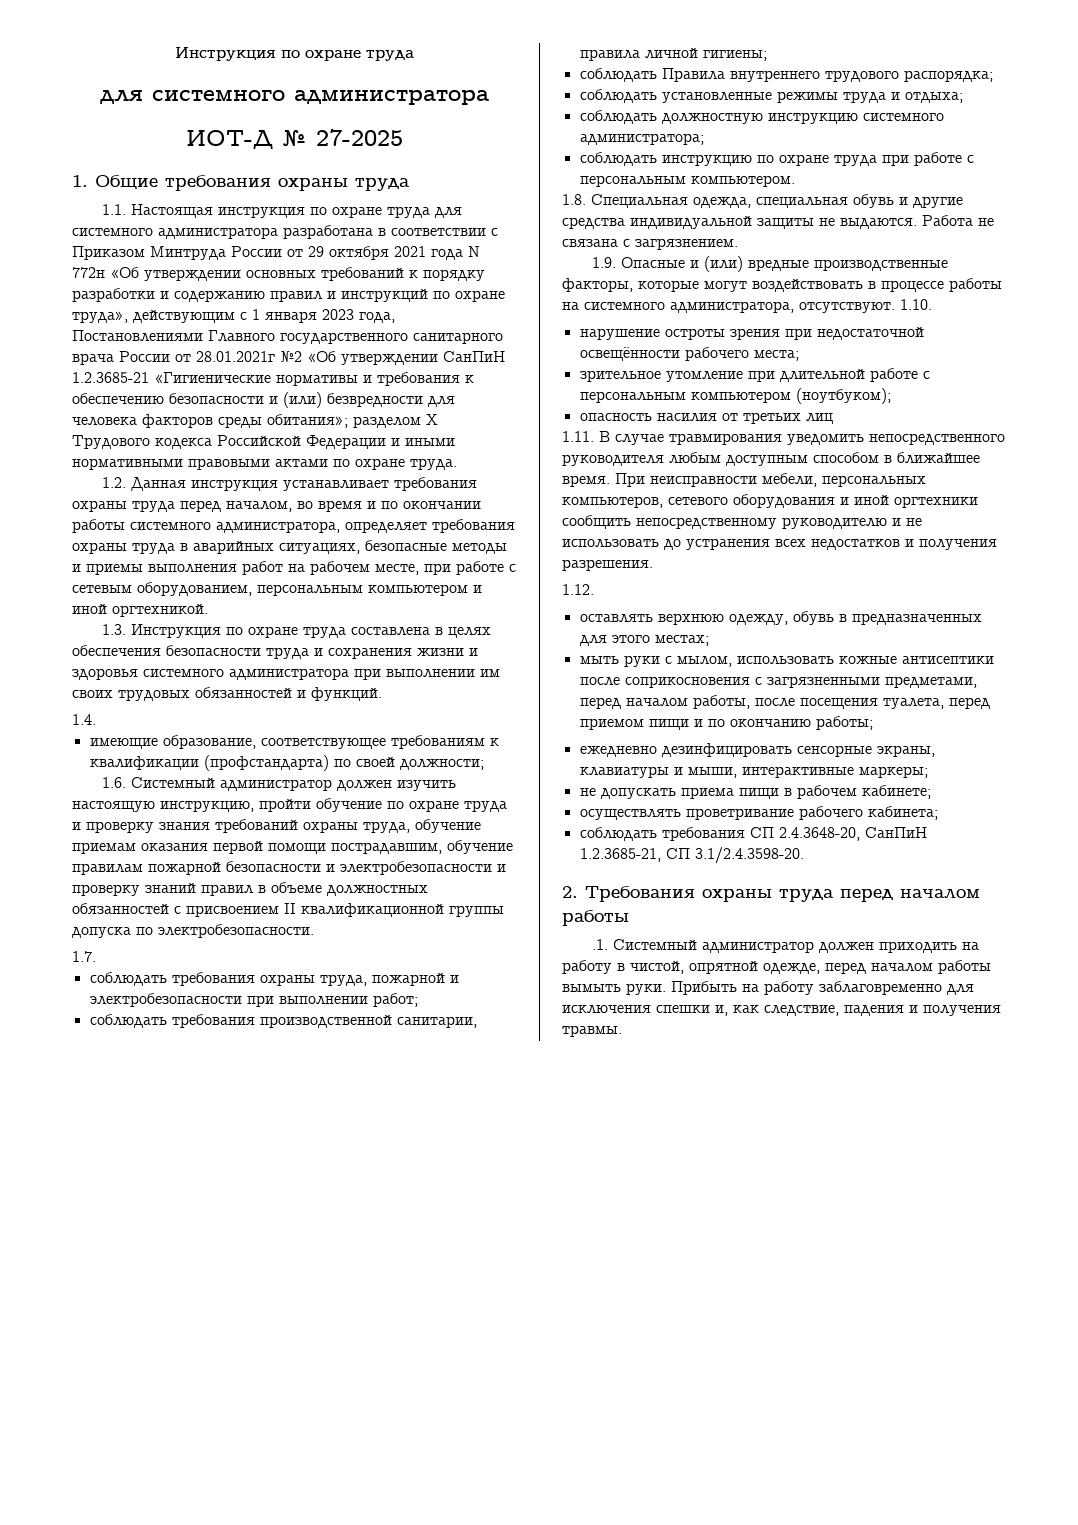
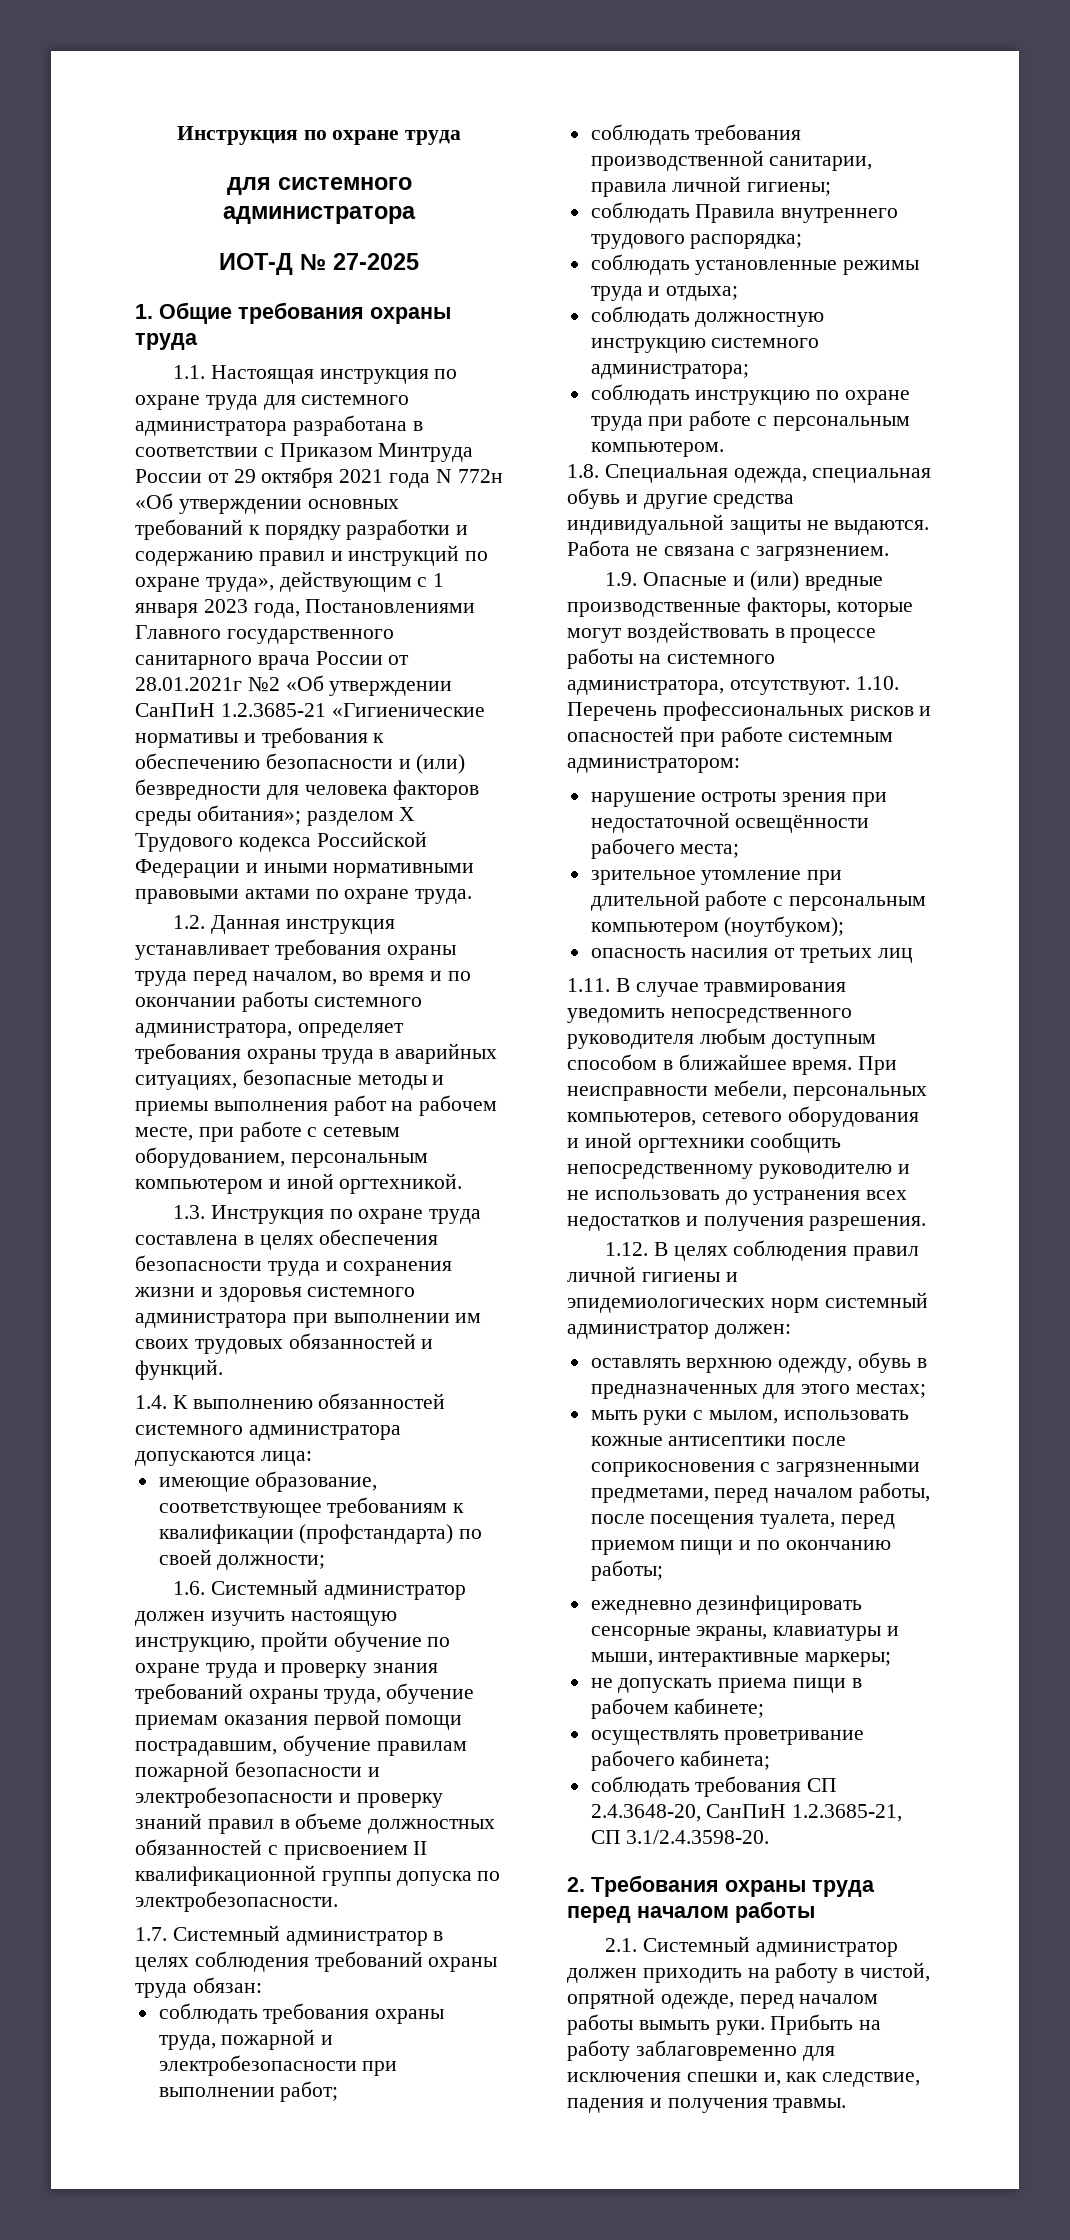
(96, 719) none -> [172,1393,446,1409] [135,1425,401,1440] [135,1451,312,1466] К выполнению обязанностей системного администратора допускаются лица:
(96, 956) none -> [172,1925,444,1946] [135,1951,498,1972] [135,1977,262,1998] Системный администратор в целях соблюдения требований охраны труда обязан:
(932, 304) none -> [567,701,932,721] [567,726,894,747] [567,758,740,773] Перечень профессиональных рисков и опасностей при работе системным администратором:
(594, 589) none -> [653,1240,920,1261] [567,1266,738,1282] [567,1292,928,1313] [567,1324,791,1339] В целях соблюдения правил личной гигиены и эпидемиологических норм системный администратор должен:
[592,939,609,950] .1. -> [604,1938,637,1952] 2.1.

